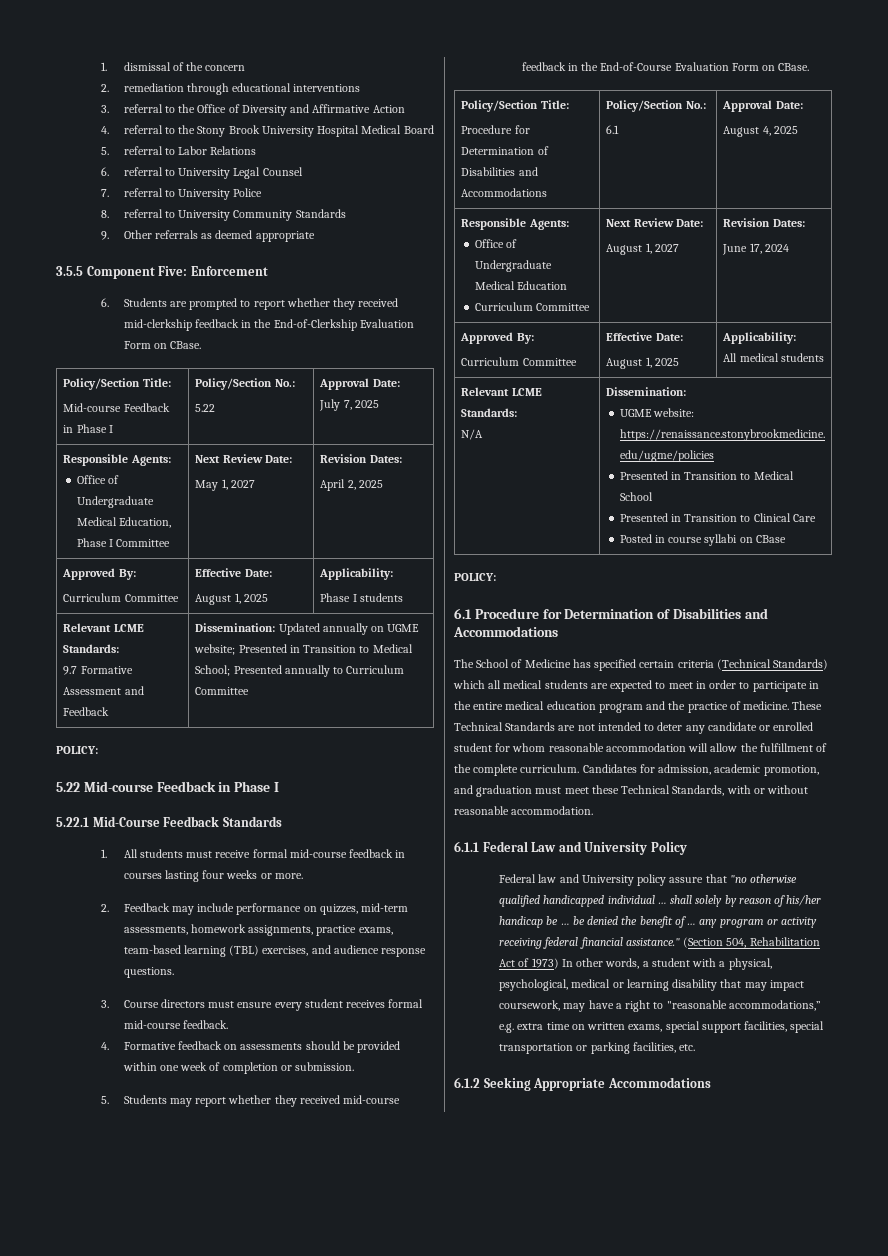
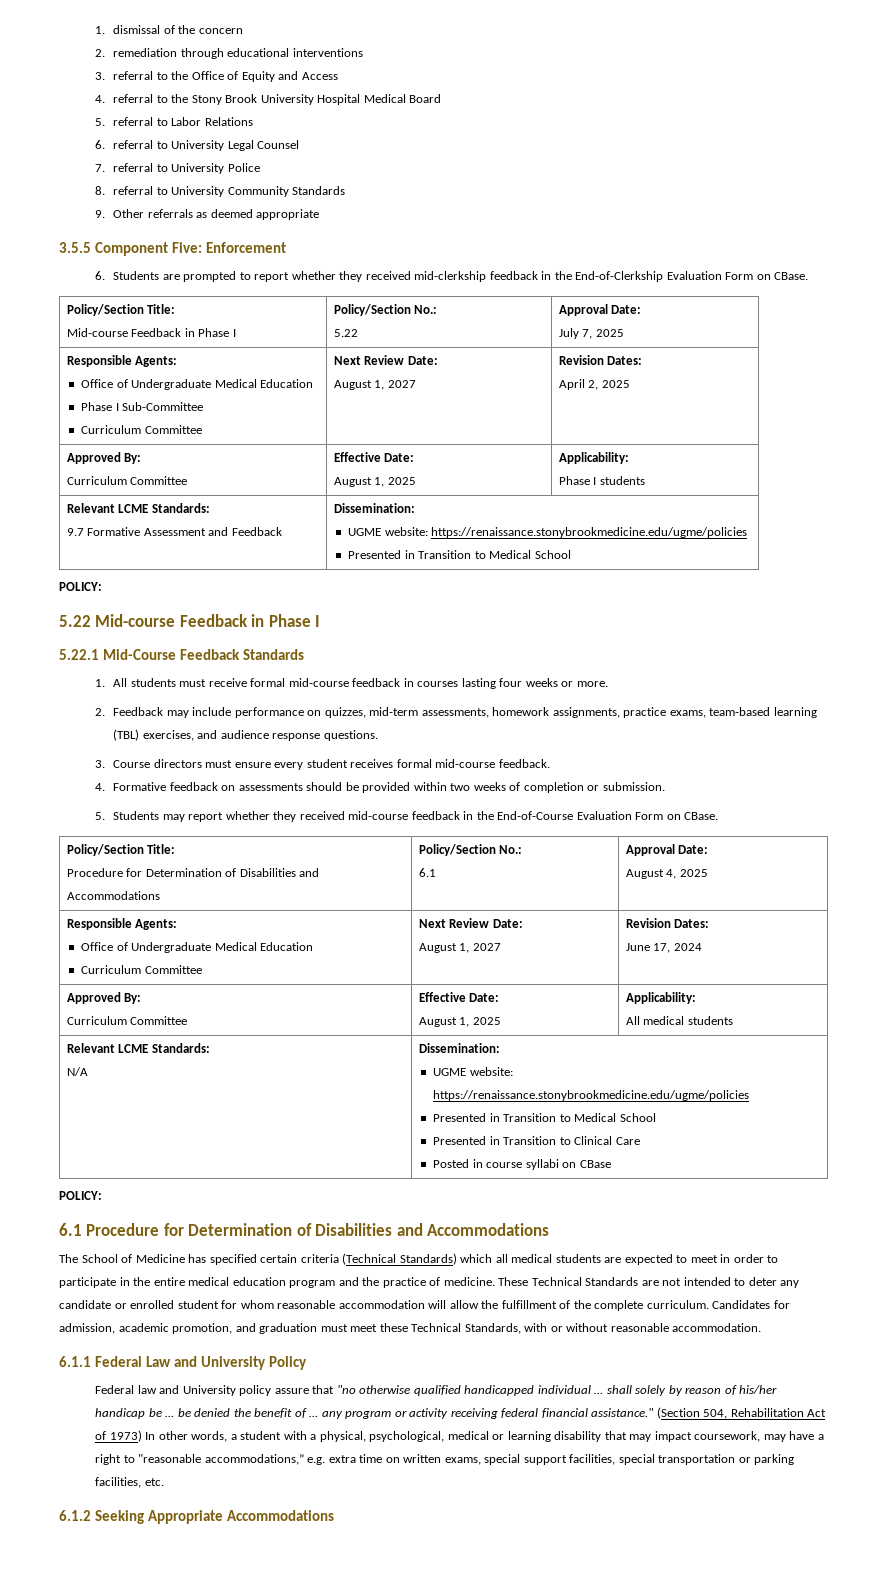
[241,104,405,116] Diversity and Affirmative Action -> [241,71,338,82] Equity and Access
[118,517,171,528] [76,538,171,547] [195,454,292,463] [195,480,219,491] Education, Phase I Committee | Next Review Date: // May -> [260,379,314,388] [81,402,204,411] [81,425,202,434] [333,355,438,365] [333,380,372,390] Education // Phase I Sub-Committee // Curriculum Committee | Next Review Date: // August
[278,623,420,635] [194,644,413,655] [195,665,405,677] [195,687,250,695] Updated annually on UGME website; Presented in Transition to Medical School; Presented annually to Curriculum Committee -> [348,527,748,538] [348,550,571,559] // UGME website: https://renaissance.stonybrookmedicine.edu/ugme/policies // Presented in Transition to Medical School
[159,1062,208,1071] one week -> [450,782,506,791] two weeks

